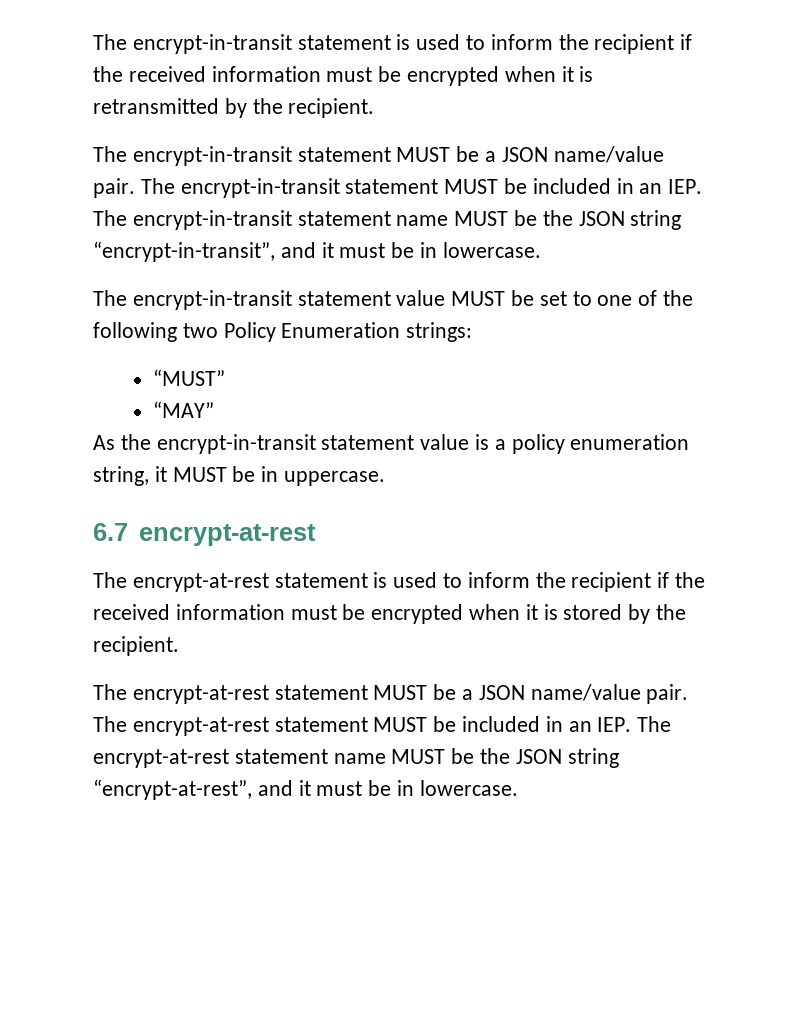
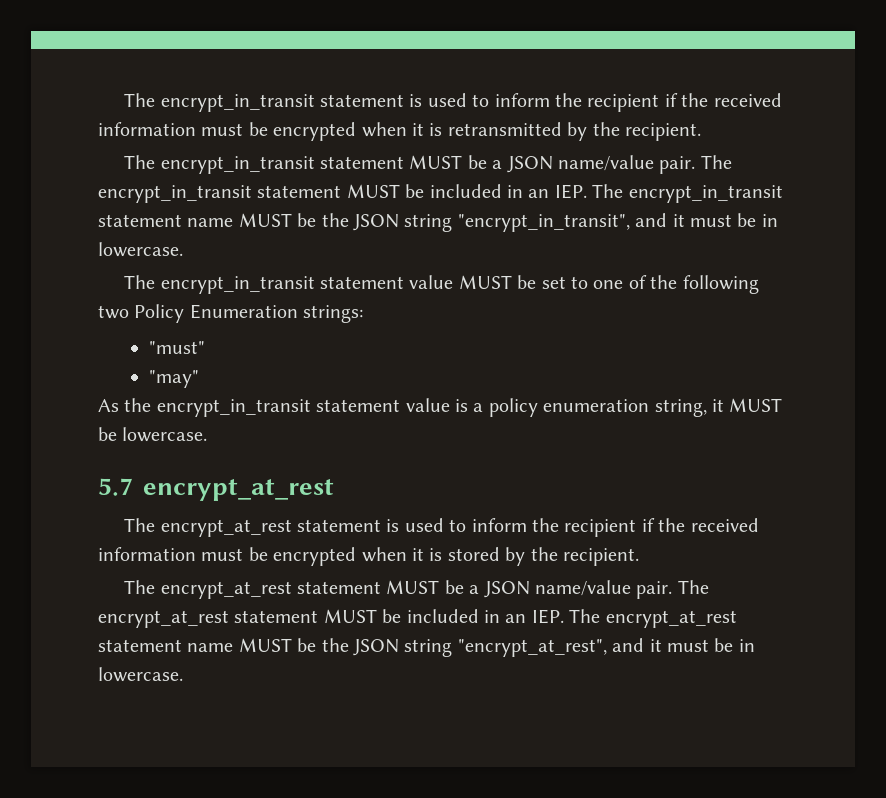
[93,34,292,54] The encrypt-in-transit -> [124,93,315,112] The encrypt_in_transit
[132,146,664,166] [93,178,703,198] [93,210,682,230] [93,241,275,262] encrypt-in-transit statement MUST be a JSON name/value pair. The encrypt-in-transit statement MUST be included in an IEP. The encrypt-in-transit statement name MUST be the JSON string “encrypt-in-transit”, -> [160,155,732,174] [98,184,783,203] [98,213,630,232] encrypt_in_transit statement MUST be a JSON name/value pair. The encrypt_in_transit statement MUST be included in an IEP. The encrypt_in_transit statement name MUST be the JSON string "encrypt_in_transit",
[132,290,292,310] encrypt-in-transit -> [160,276,315,294] encrypt_in_transit
[153,369,226,386] [153,401,215,418] “MUST” // “MAY” -> [148,341,205,354] [148,370,199,388] "must" // "may"
[156,434,316,454] encrypt-in-transit -> [156,399,311,417] encrypt_in_transit
[261,466,386,486] [93,523,316,546] [93,572,269,592] in uppercase. // 6.7 encrypt-at-rest // The encrypt-at-rest -> [122,427,208,442] [98,478,334,501] [124,518,292,537] lowercase. // 5.7 encrypt_at_rest // The encrypt_at_rest
[132,684,689,704] [93,716,672,736] [93,748,619,768] [93,779,252,800] encrypt-at-rest statement MUST be a JSON name/value pair. The encrypt-at-rest statement MUST be included in an IEP. The encrypt-at-rest statement name MUST be the JSON string “encrypt-at-rest”, -> [160,580,709,599] [98,609,737,628] [98,638,607,657] encrypt_at_rest statement MUST be a JSON name/value pair. The encrypt_at_rest statement MUST be included in an IEP. The encrypt_at_rest statement name MUST be the JSON string "encrypt_at_rest",

